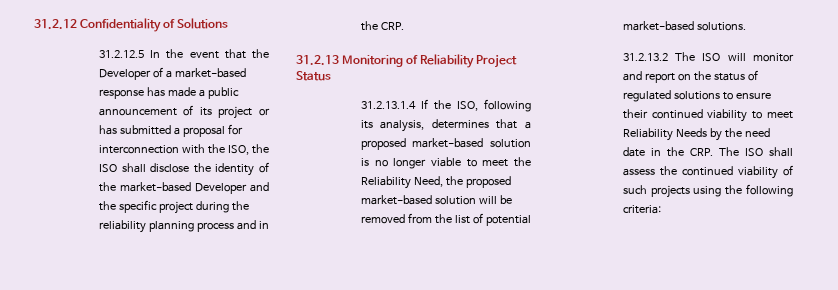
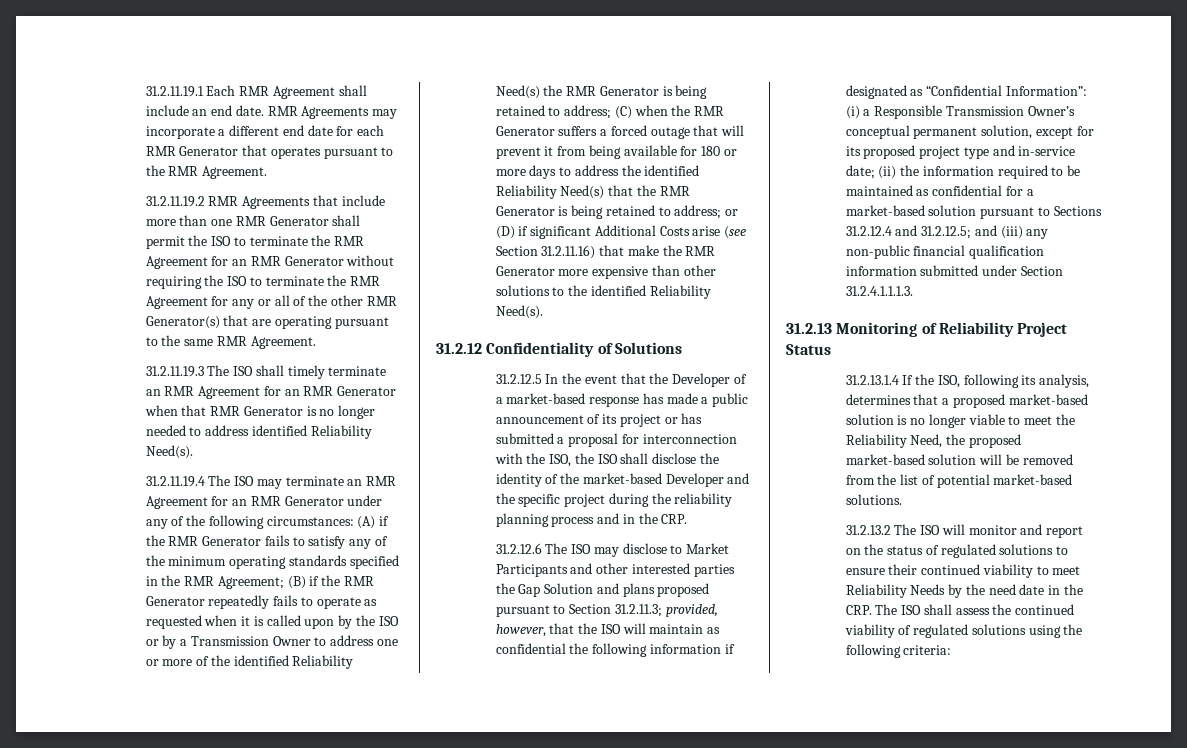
(34, 24) none -> [145,85,367,99] [145,105,398,119] [145,125,385,139] [145,145,394,159] [145,165,268,179] [145,195,385,209] [145,215,361,226] [145,235,365,249] [145,255,395,269] [145,275,381,289] [145,295,397,309] [145,315,389,329] [145,335,316,349] [145,365,387,379] [145,386,397,399] [144,405,376,419] [145,425,372,439] [145,445,193,459] [145,475,397,489] [145,495,383,509] [145,515,390,529] [145,535,388,549] [145,555,399,569] [145,575,374,589] [145,595,378,609] [145,615,399,629] [145,635,398,649] [145,655,354,669] [495,85,708,99] [495,105,725,119] [495,125,745,139] [495,145,737,159] [495,165,700,179] [495,185,690,199] [495,205,739,219] [495,225,747,239] [495,245,716,259] [495,265,716,279] [495,285,711,299] [495,305,543,319] 31.2.11.19.1 Each RMR Agreement shall include an end date. RMR Agreements may incorporate a different end date for each RMR Generator that operates pursuant to the RMR Agreement. // 31.2.11.19.2 RMR Agreements that include more than one RMR Generator shall permit the ISO to terminate the RMR Agreement for an RMR Generator without requiring the ISO to terminate the RMR Agreement for any or all of the other RMR Generator(s) that are operating pursuant to the same RMR Agreement. // 31.2.11.19.3 The ISO shall timely terminate an RMR Agreement for an RMR Generator when that RMR Generator is no longer needed to address identified Reliability Need(s). // 31.2.11.19.4 The ISO may terminate an RMR Agreement for an RMR Generator under any of the following circumstances: (A) if the RMR Generator fails to satisfy any of the minimum operating standards specified in the RMR Agreement; (B) if the RMR Generator repeatedly fails to operate as requested when it is called upon by the ISO or by a Transmission Owner to address one or more of the identified Reliability Need(s) the RMR Generator is being retained to address; (C) when the RMR Generator suffers a forced outage that will prevent it from being available for 180 or more days to address the identified Reliability Need(s) that the RMR Generator is being retained to address; or (D) if significant Additional Costs arise (see Section 31.2.11.16) that make the RMR Generator more expensive than other solutions to the identified Reliability Need(s). //
(404, 26) none -> [495,543,730,557] [495,563,735,577] [495,583,710,597] [495,604,718,617] [495,623,721,637] [495,643,735,657] [845,85,1087,99] [845,105,1075,119] [845,125,1094,139] [845,145,1076,159] [845,165,1081,179] [845,185,1034,196] [845,205,1102,219] [845,225,1049,239] [845,245,1045,259] [845,265,1063,276] [845,286,913,296] // 31.2.12.6 The ISO may disclose to Market Participants and other interested parties the Gap Solution and plans proposed pursuant to Section 31.2.11.3; provided, however, that the ISO will maintain as confidential the following information if designated as “Confidential Information”: (i) a Responsible Transmission Owner’s conceptual permanent solution, except for its proposed project type and in-service date; (ii) the information required to be maintained as confidential for a market-based solution pursuant to Sections 31.2.12.4 and 31.2.12.5; and (iii) any non-public financial qualification information submitted under Section 31.2.4.1.1.1.3.
[622,185,690,198] such projects -> [913,624,1026,638] regulated solutions

